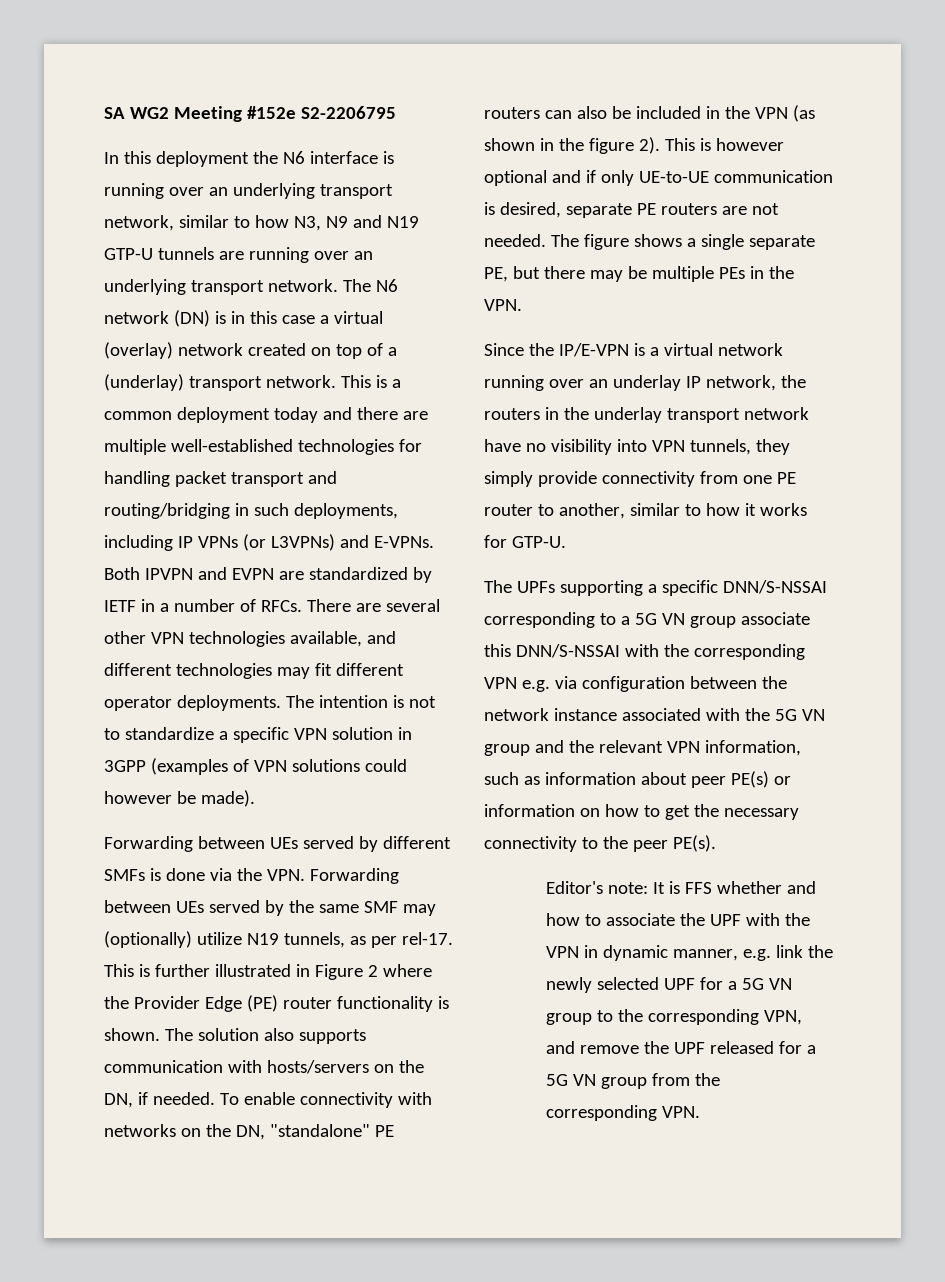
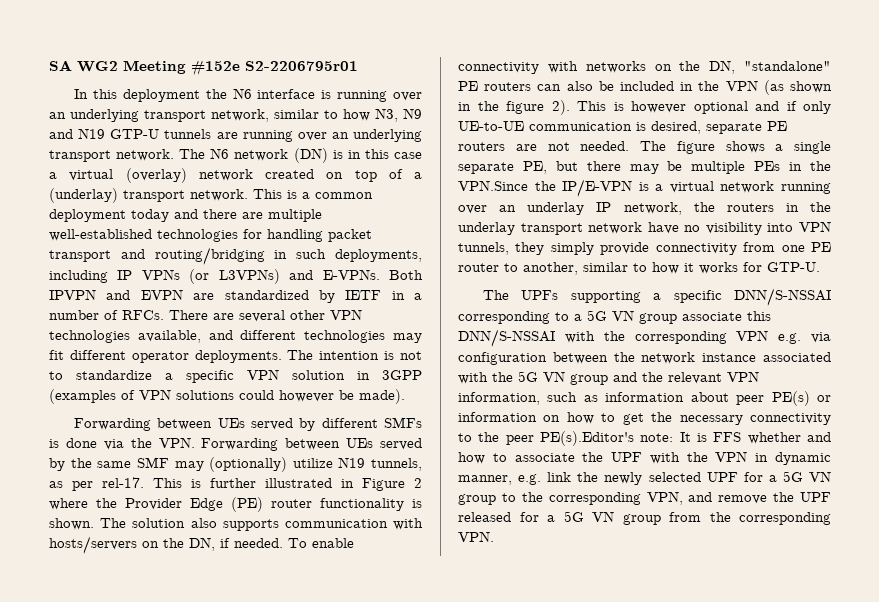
[300,106,396,119] S2-2206795 -> [245,61,358,71] S2-2206795r01
[484,299,522,311] [484,343,524,356] VPN. // Since -> [458,180,528,191] VPN.Since
[672,835,716,852] [546,881,604,894] PE(s). // Editor's -> [540,431,634,446] PE(s).Editor's

